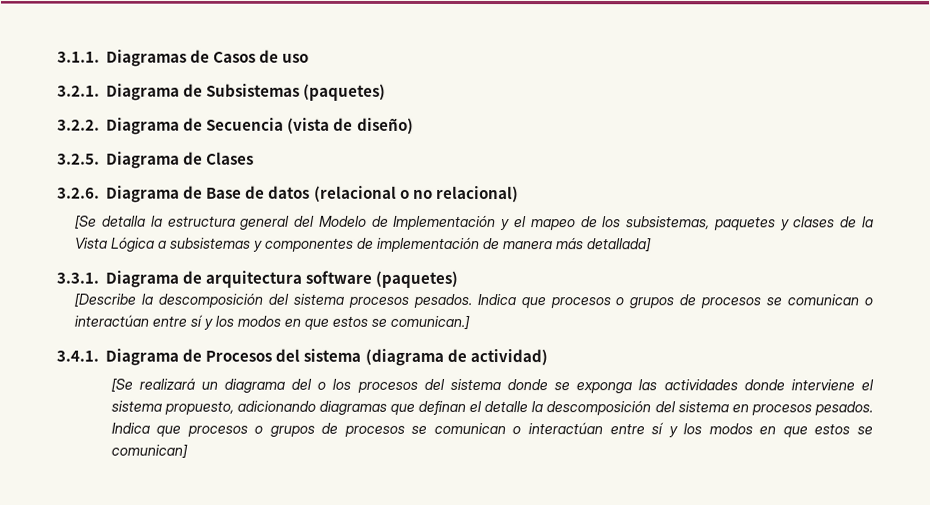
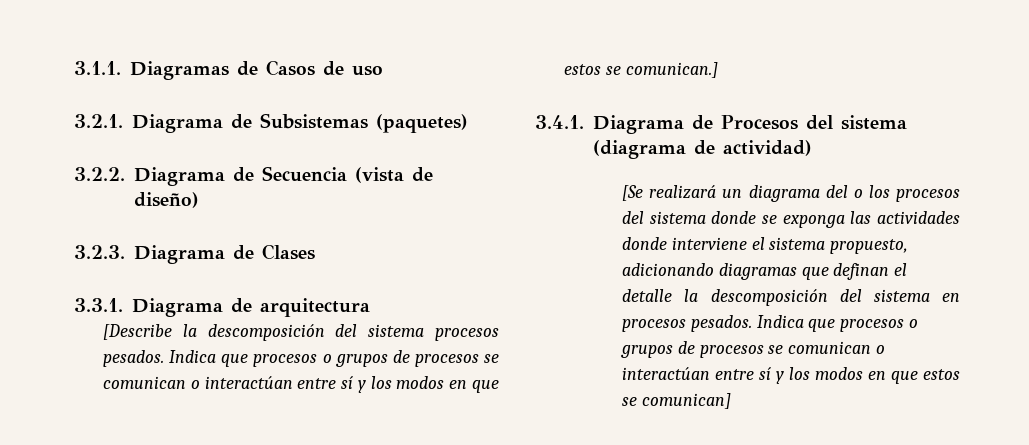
[57,153,100,165] 3.2.5. -> [74,245,125,259] 3.2.3.
[57,185,519,203] [75,214,874,231] [75,236,653,253] [56,270,203,288] 3.2.6. Diagrama de Base de datos (relacional o no relacional) // [Se detalla la estructura general del Modelo de Implementación y el mapeo de los subsistemas, paquetes y clases de la Vista Lógica a subsistemas y componentes de implementación de manera más detallada] // 3.3.1. Diagrama de -> [74,298,252,317] 3.3.1. Diagrama de
[305,270,459,288] software (paquetes) -> (370, 307) none

